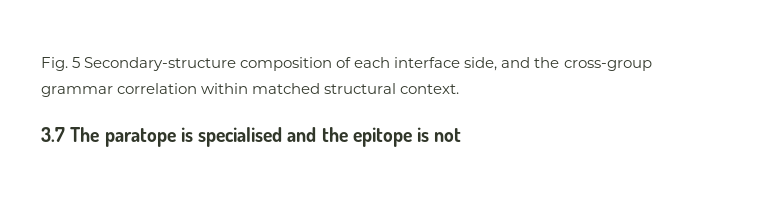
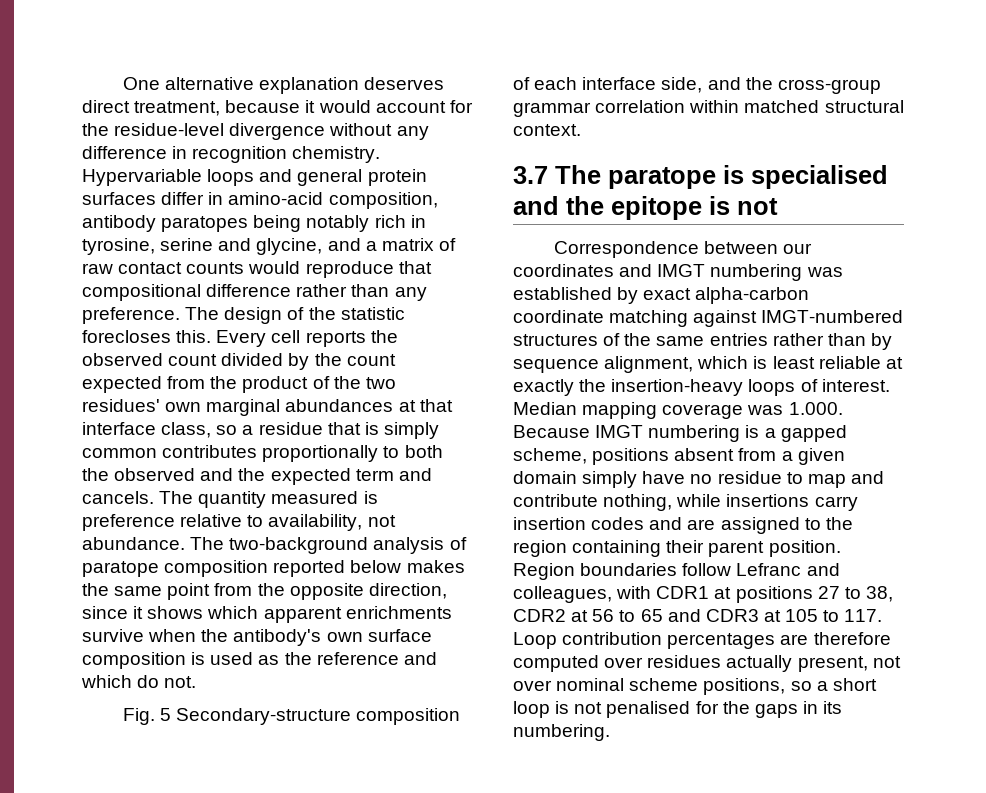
(41, 64) none -> [122,77,445,94] [82,100,473,116] [82,123,429,140] [82,146,381,163] [82,169,427,186] [82,192,438,209] [82,215,426,232] [82,238,456,255] [82,261,432,278] [82,284,427,301] [82,307,405,324] [82,330,398,347] [82,353,396,370] [82,376,396,393] [82,399,453,416] [82,422,439,439] [82,445,443,462] [82,468,432,485] [82,491,378,508] [82,514,396,531] [82,537,467,554] [82,560,465,577] [82,583,447,600] [82,606,452,623] [82,629,432,646] [82,652,437,669] [81,675,197,688] One alternative explanation deserves direct treatment, because it would account for the residue-level divergence without any difference in recognition chemistry. Hypervariable loops and general protein surfaces differ in amino-acid composition, antibody paratopes being notably rich in tyrosine, serine and glycine, and a matrix of raw contact counts would reproduce that compositional difference rather than any preference. The design of the statistic forecloses this. Every cell reports the observed count divided by the count expected from the product of the two residues' own marginal abundances at that interface class, so a residue that is simply common contributes proportionally to both the observed and the expected term and cancels. The quantity measured is preference relative to availability, not abundance. The two-background analysis of paratope composition reported below makes the same point from the opposite direction, since it shows which apparent enrichments survive when the antibody's own surface composition is used as the reference and which do not. //
(462, 135) none -> [553,241,813,258] [513,264,843,281] [513,287,810,304] [513,310,904,327] [513,333,892,350] [513,356,903,373] [513,379,890,396] [513,402,843,419] [513,425,847,442] [513,448,845,465] [513,471,884,488] [513,494,858,511] [513,517,853,534] [513,540,841,557] [513,563,840,580] [513,586,893,603] [513,609,883,622] [513,632,891,649] [513,655,901,672] [513,678,877,695] [513,701,843,718] [513,724,610,741] // Correspondence between our coordinates and IMGT numbering was established by exact alpha-carbon coordinate matching against IMGT-numbered structures of the same entries rather than by sequence alignment, which is least reliable at exactly the insertion-heavy loops of interest. Median mapping coverage was 1.000. Because IMGT numbering is a gapped scheme, positions absent from a given domain simply have no residue to map and contribute nothing, while insertions carry insertion codes and are assigned to the region containing their parent position. Region boundaries follow Lefranc and colleagues, with CDR1 at positions 27 to 38, CDR2 at 56 to 65 and CDR3 at 105 to 117. Loop contribution percentages are therefore computed over residues actually present, not over nominal scheme positions, so a short loop is not penalised for the gaps in its numbering.

